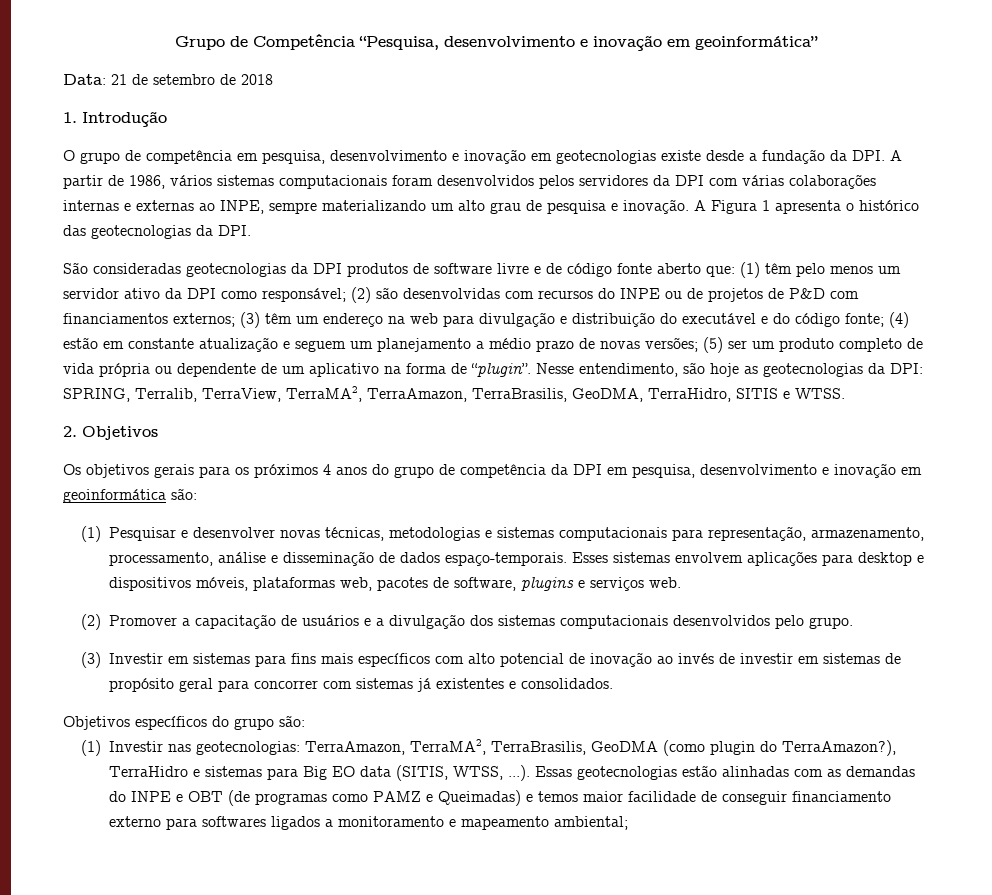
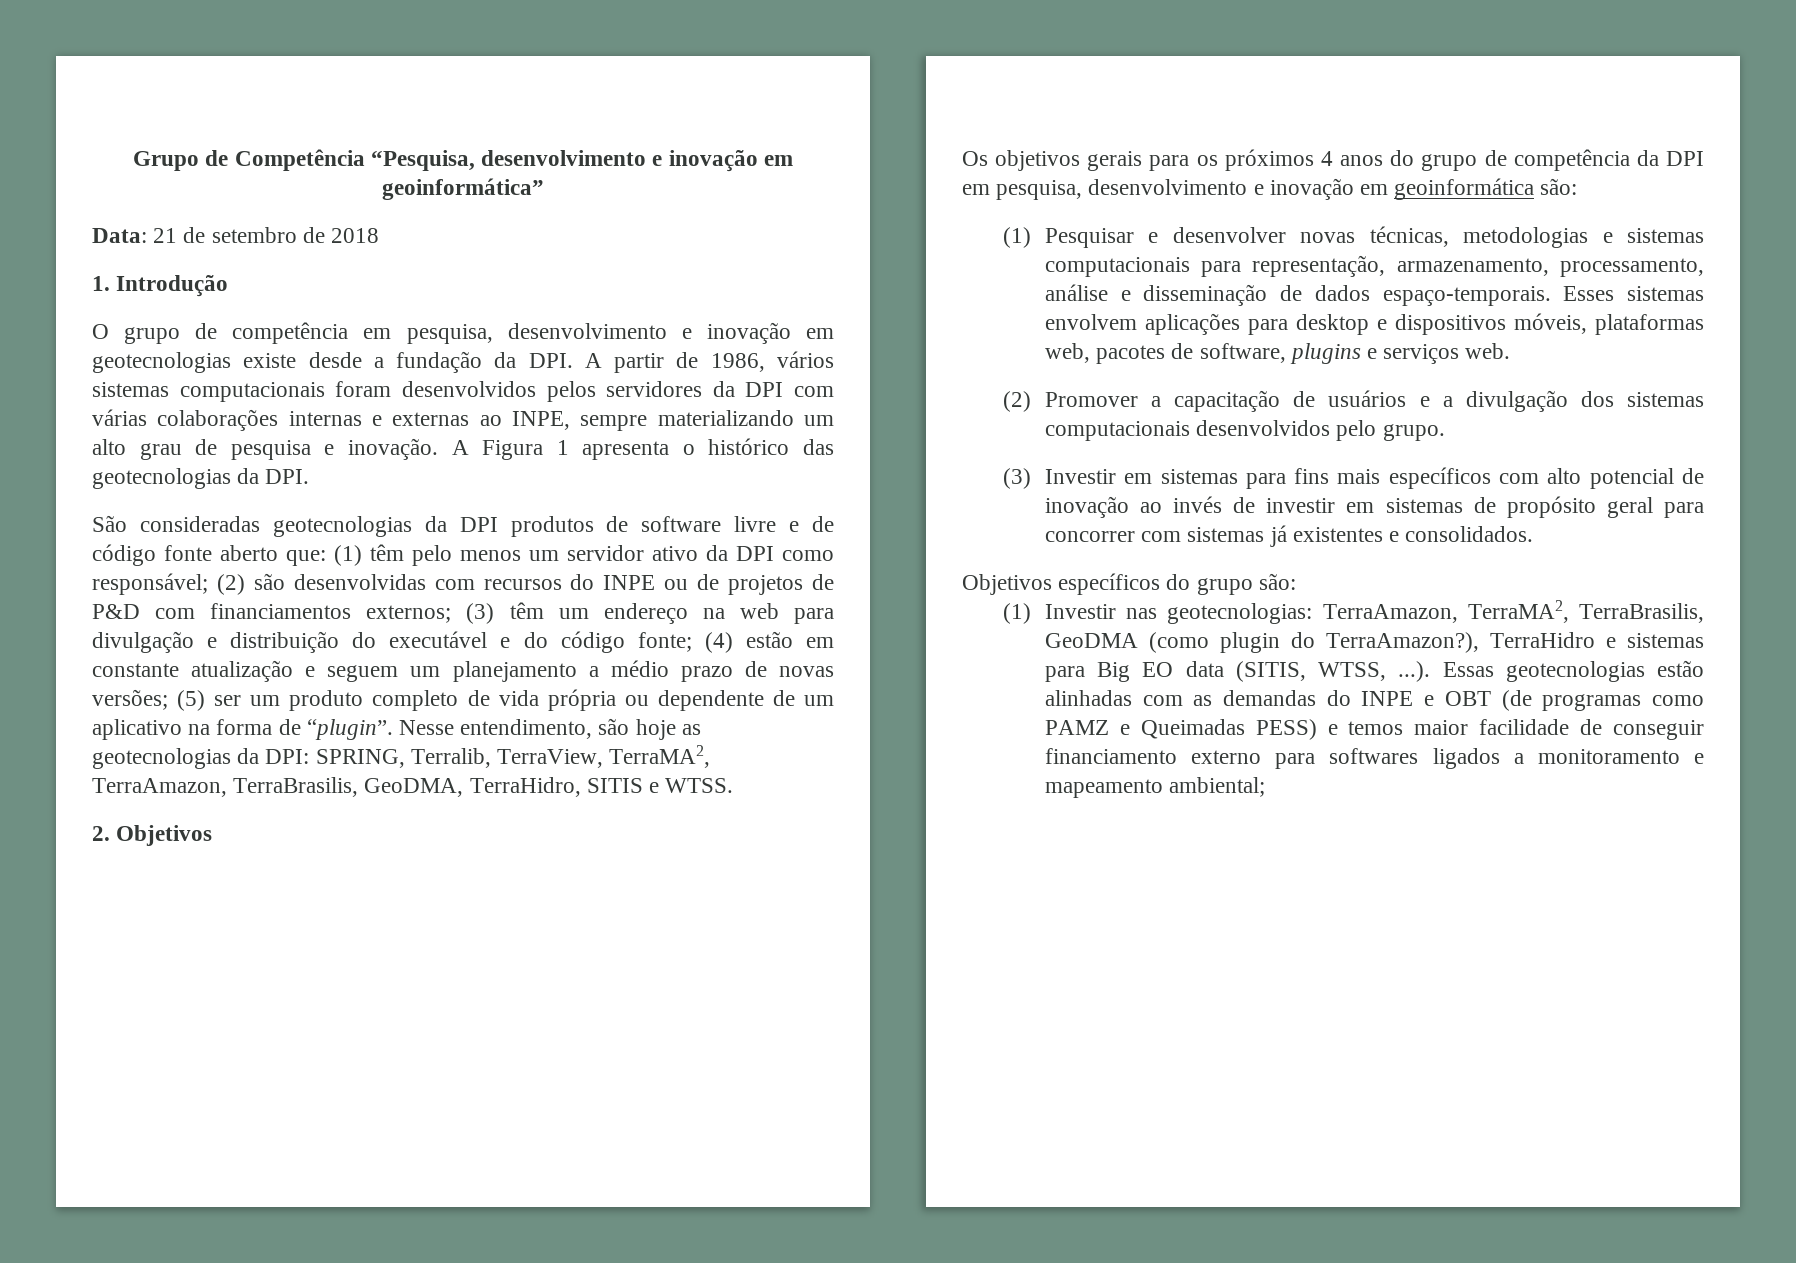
[438,790,522,806] Queimadas) -> [1140,719,1317,740] Queimadas PESS)

